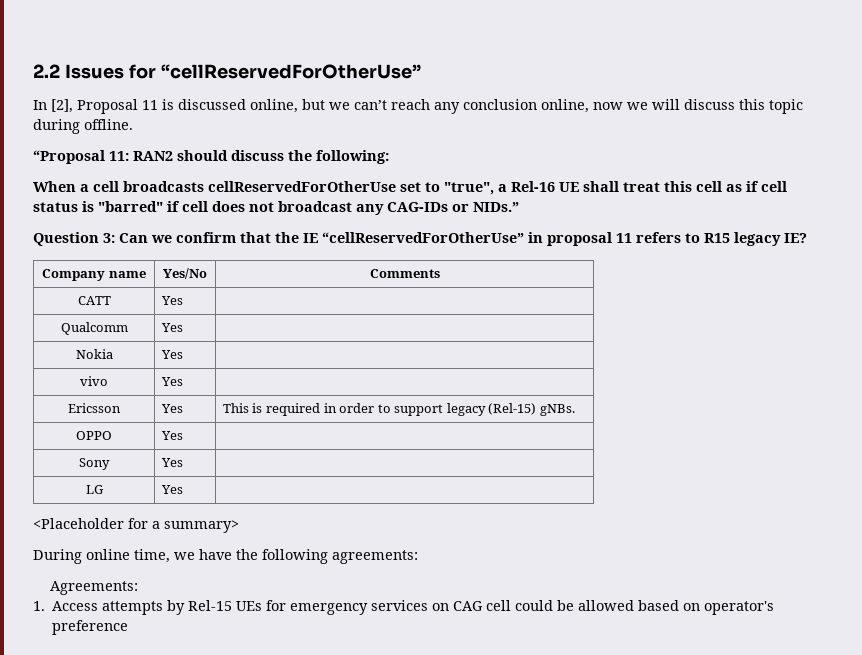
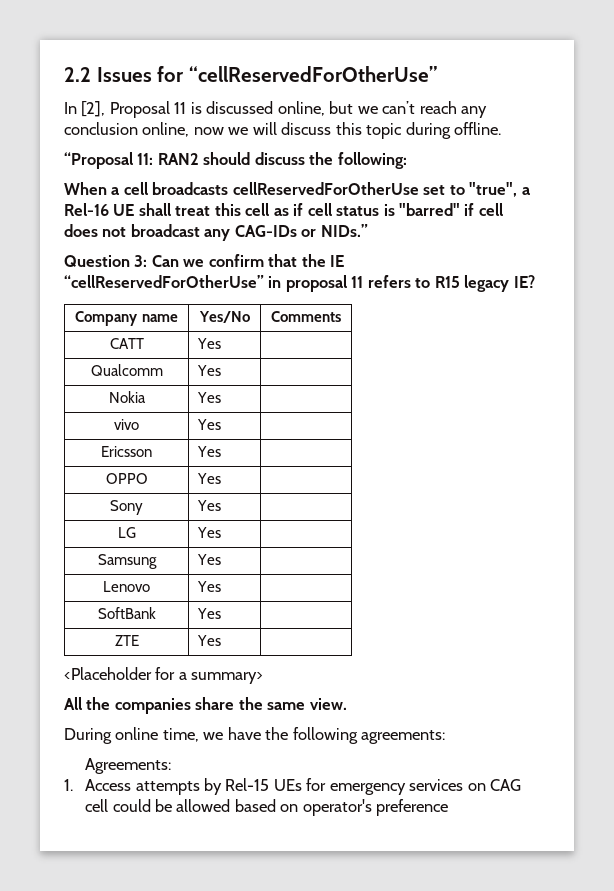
[222,403,575,416] This is required in order to support legacy (Rel-15) gNBs. -> (222, 451) none
[33,518,239,533] // <Placeholder for a summary> -> [97,554,157,569] [197,554,222,565] [103,581,150,592] [197,581,222,592] [97,607,156,619] [197,608,222,619] [114,635,139,646] [197,635,222,646] [64,667,264,684] [64,697,347,714] // Samsung | Yes | // Lenovo | Yes | // SoftBank | Yes | // ZTE | Yes | // <Placeholder for a summary> // All the companies share the same view.

